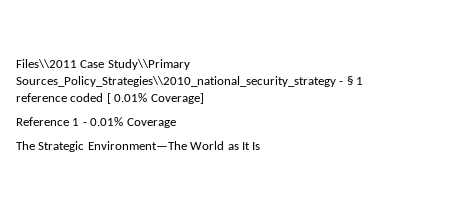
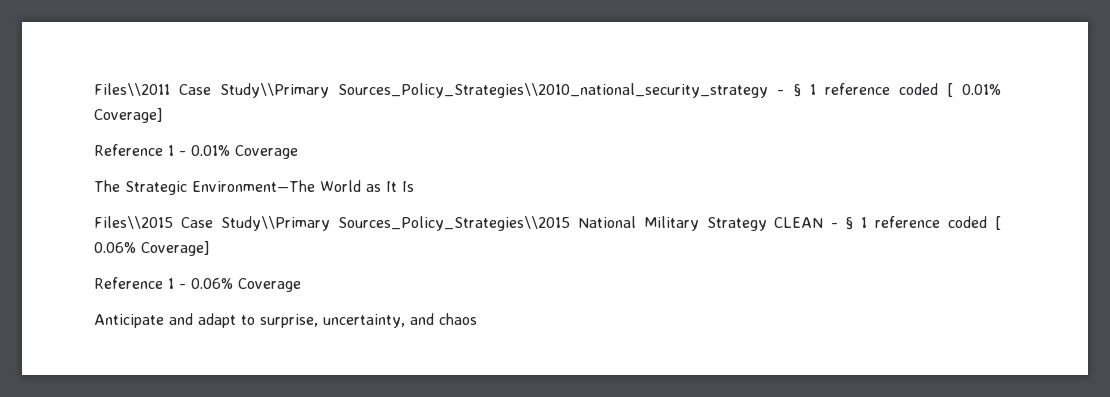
(261, 146) none -> [94,216,1001,231] [94,241,210,256] [94,277,301,292] [94,313,477,328] // Files\\2015 Case Study\\Primary Sources_Policy_Strategies\\2015 National Military Strategy CLEAN - § 1 reference coded [ 0.06% Coverage] // Reference 1 - 0.06% Coverage // Anticipate and adapt to surprise, uncertainty, and chaos

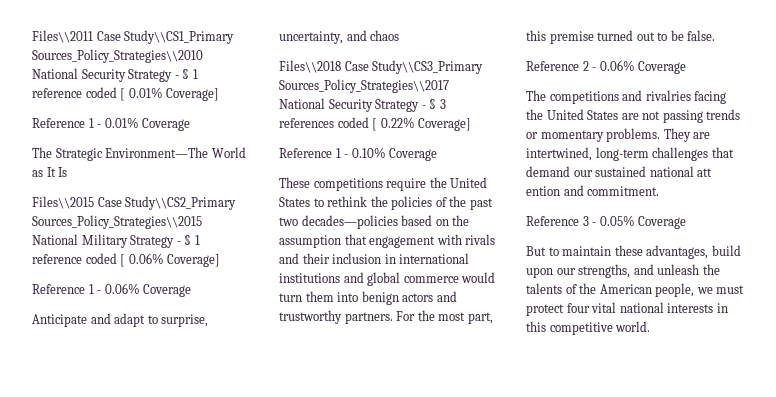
[220,83,769,98] Study\\Primary Sources_Policy_Strategies\\2010_national_security_strategy -> [124,30,235,44] [32,49,203,63] [32,68,173,82] Study\\CS1_Primary Sources_Policy_Strategies\\2010 National Security Strategy
[220,216,330,231] Study\\Primary -> [125,196,237,210] Study\\CS2_Primary
[774,217,824,228] CLEAN -> (175, 241) none
(477, 319) none -> [279,60,484,74] [279,79,449,93] [279,98,446,112] [279,117,472,131] [279,147,438,161] [279,177,488,191] [279,196,493,210] [279,215,470,229] [279,234,496,248] [279,253,470,264] [279,272,496,286] [279,291,457,305] [279,310,493,324] [526,30,716,44] [526,60,687,74] [526,90,727,104] [526,109,741,123] [526,128,711,142] [526,147,734,161] [526,166,713,177] [526,185,660,196] [526,215,687,229] [526,245,741,259] [526,264,720,278] [526,283,745,297] [526,302,728,316] [526,321,651,335] // Files\\2018 Case Study\\CS3_Primary Sources_Policy_Strategies\\2017 National Security Strategy - § 3 references coded [ 0.22% Coverage] // Reference 1 - 0.10% Coverage // These competitions require the United States to rethink the policies of the past two decades—policies based on the assumption that engagement with rivals and their inclusion in international institutions and global commerce would turn them into benign actors and trustworthy partners. For the most part, this premise turned out to be false. // Reference 2 - 0.06% Coverage // The competitions and rivalries facing the United States are not passing trends or momentary problems. They are intertwined, long-term challenges that demand our sustained national att ention and commitment. // Reference 3 - 0.05% Coverage // But to maintain these advantages, build upon our strengths, and unleash the talents of the American people, we must protect four vital national interests in this competitive world.

